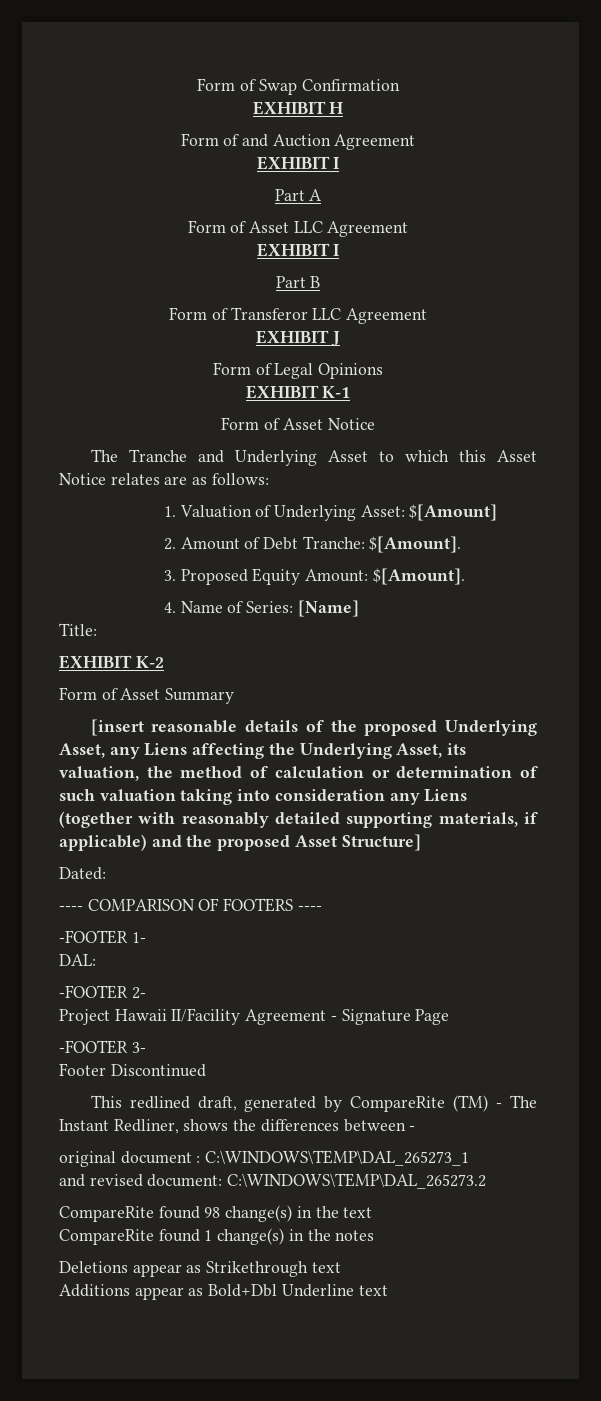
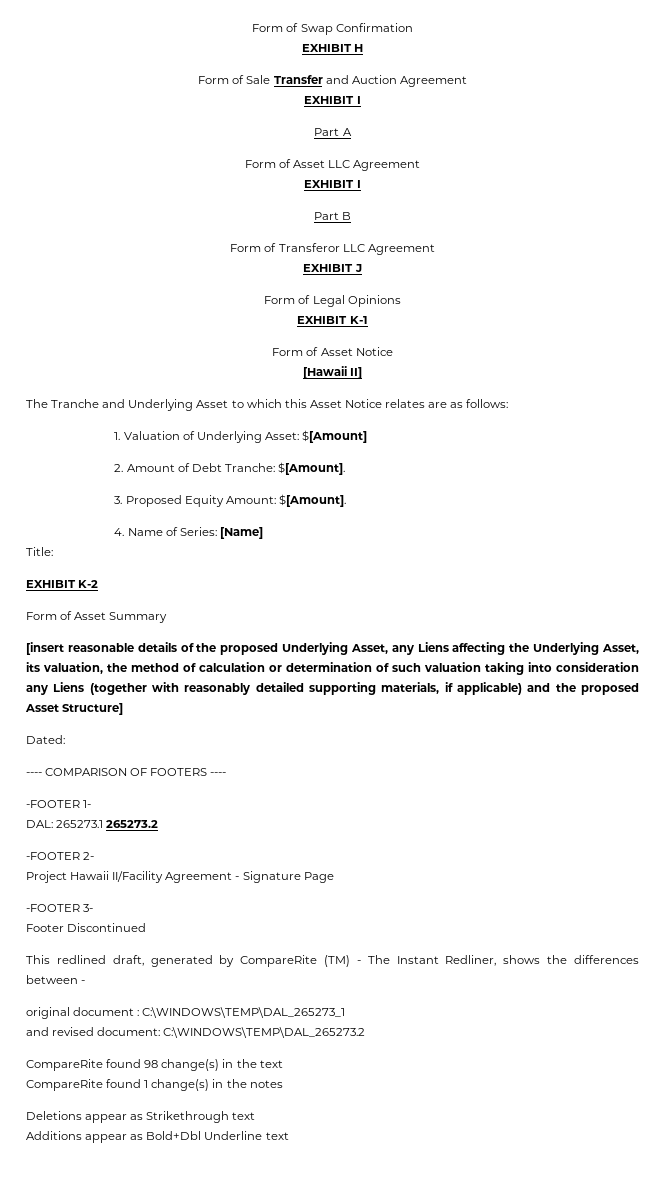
(240, 140) none -> [246,75,323,84] Sale Transfer
(375, 424) none -> [302,366,363,379] // [Hawaii II]
(96, 960) none -> [56,820,159,828] 265273.1 265273.2

